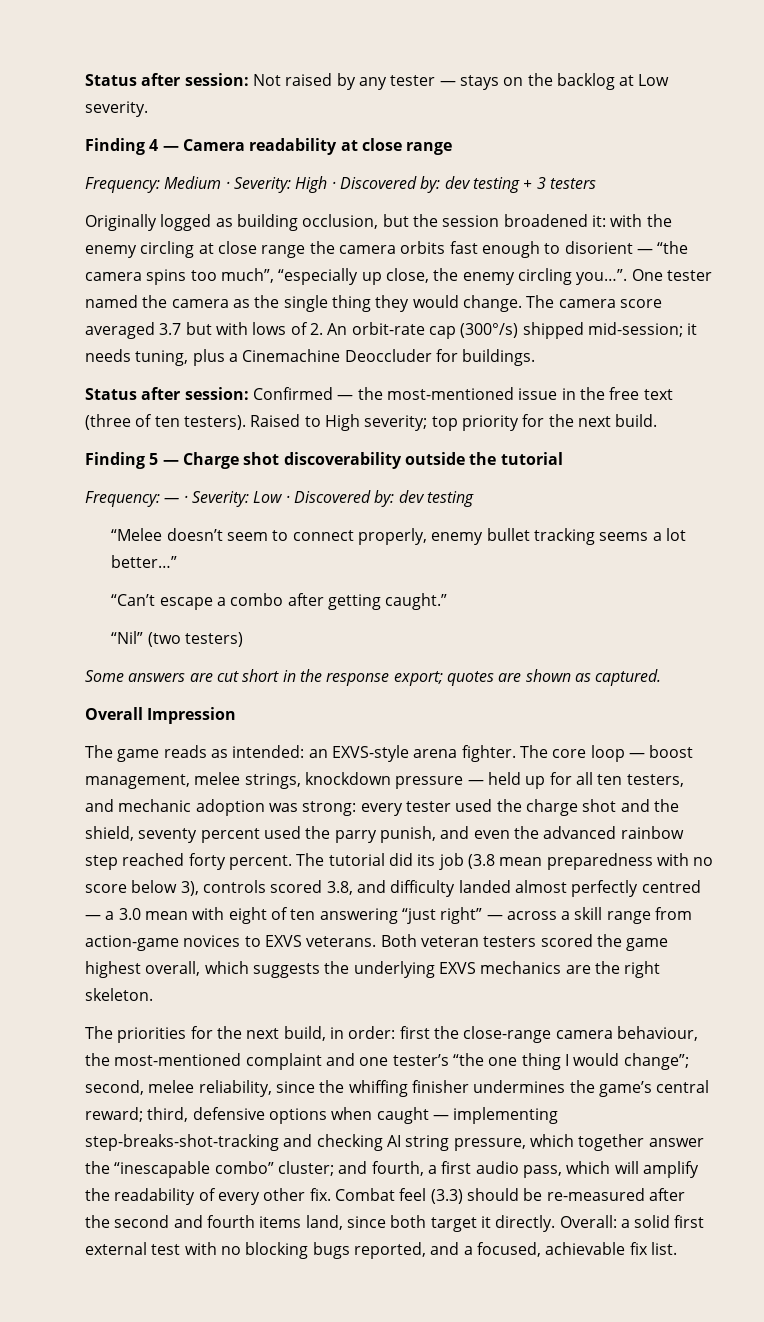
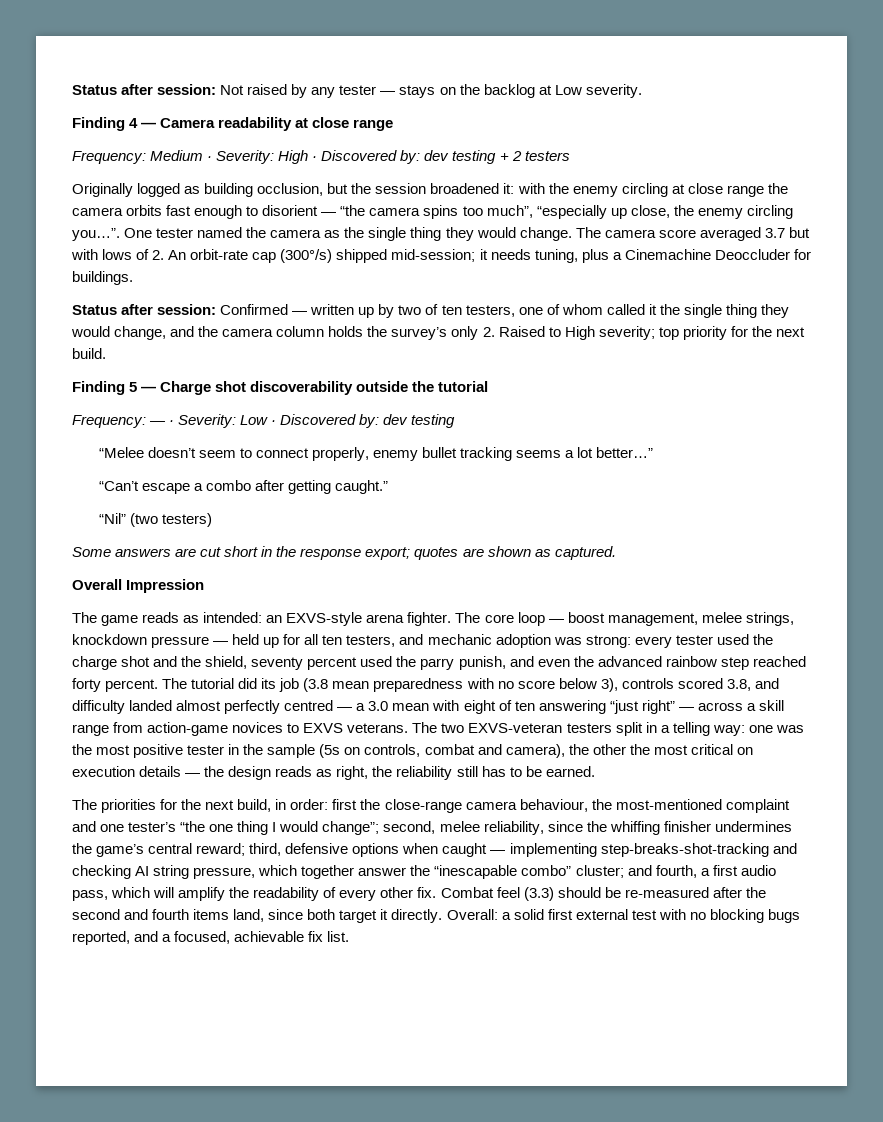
[536,177,546,189] 3 -> [511,151,522,161] 2
[357,387,673,400] [85,414,246,430] the most-mentioned issue in the free text (three of ten testers). -> [310,304,789,318] [71,326,495,340] written up by two of ten testers, one of whom called it the single thing they would change, and the camera column holds the survey’s only 2.
[380,934,669,951] [85,961,661,978] [85,988,153,1001] Both veteran testers scored the game highest overall, which suggests the underlying EXVS mechanics are the right skeleton. -> [412,722,804,736] [72,744,753,758] [72,766,595,780] The two EXVS-veteran testers split in a telling way: one was the most positive tester in the sample (5s on controls, combat and camera), the other the most critical on execution details — the design reads as right, the reliability still has to be earned.

